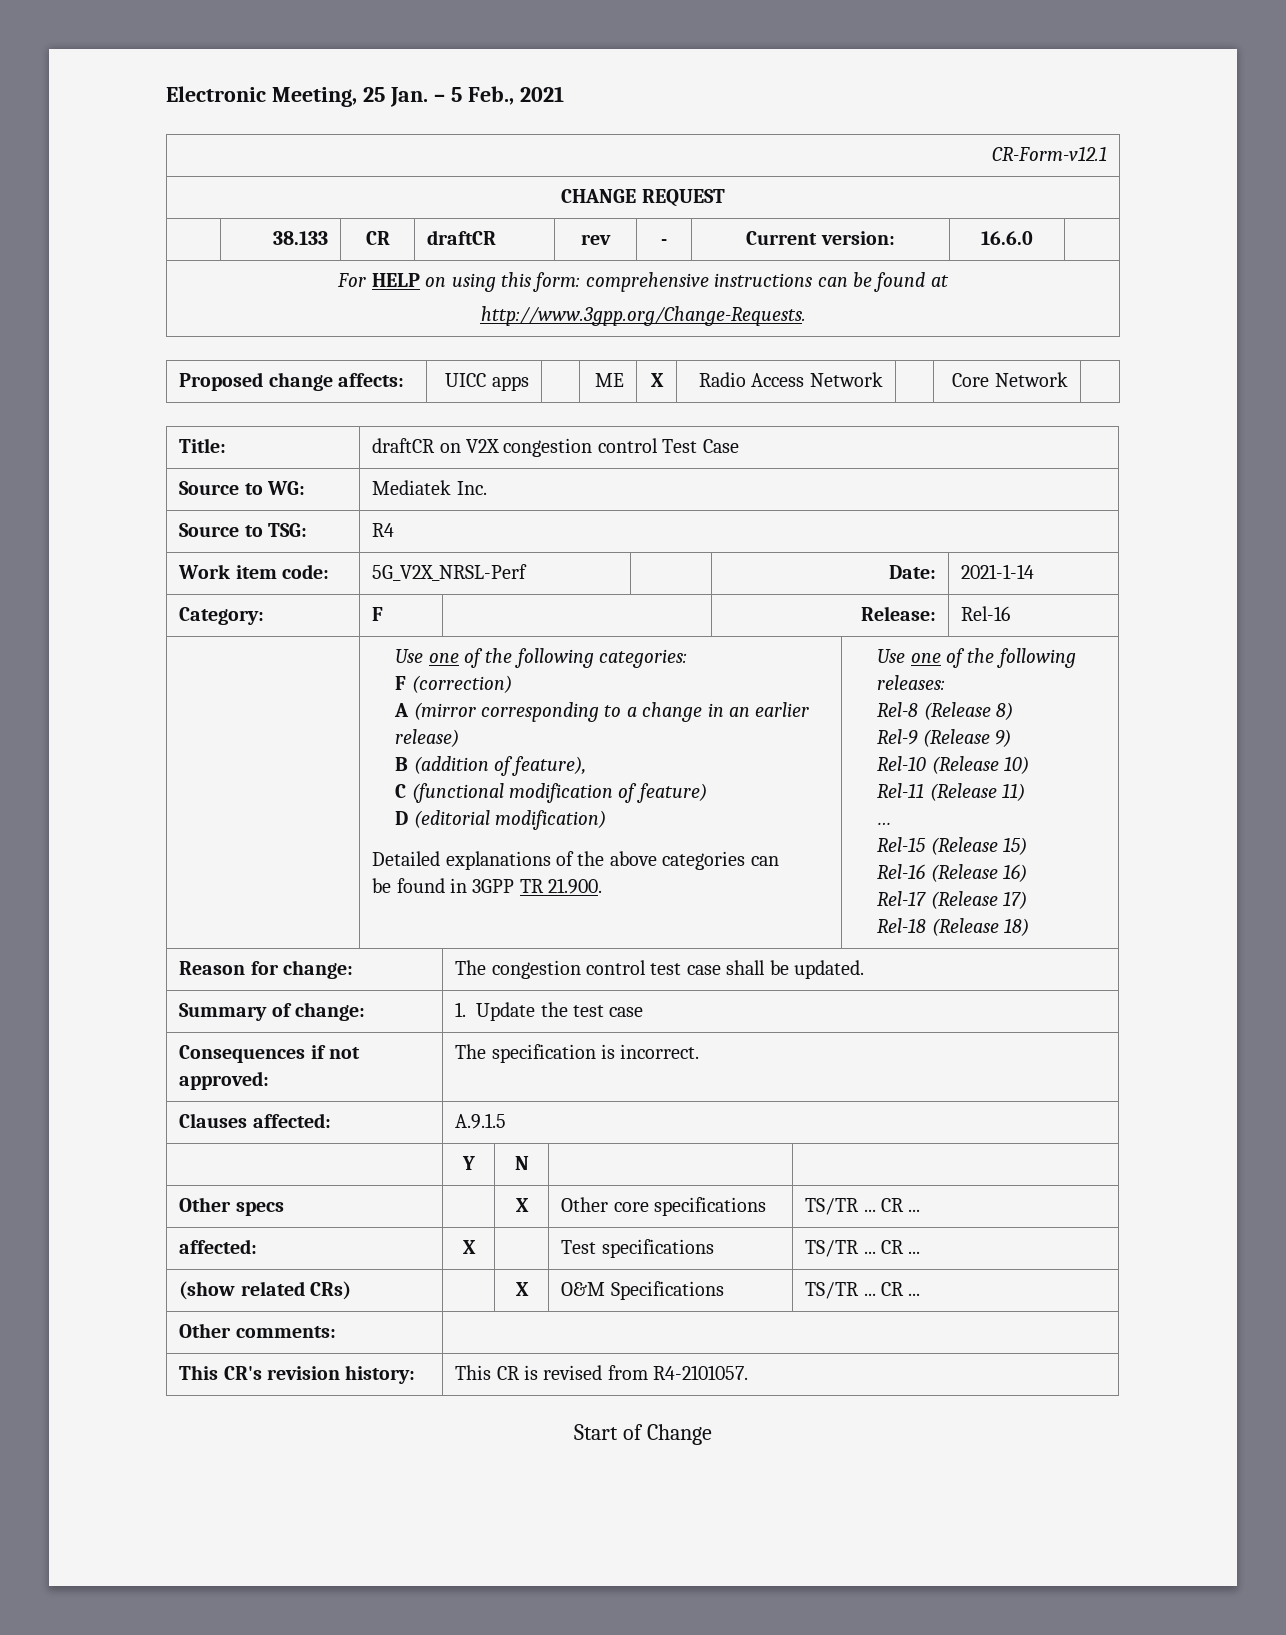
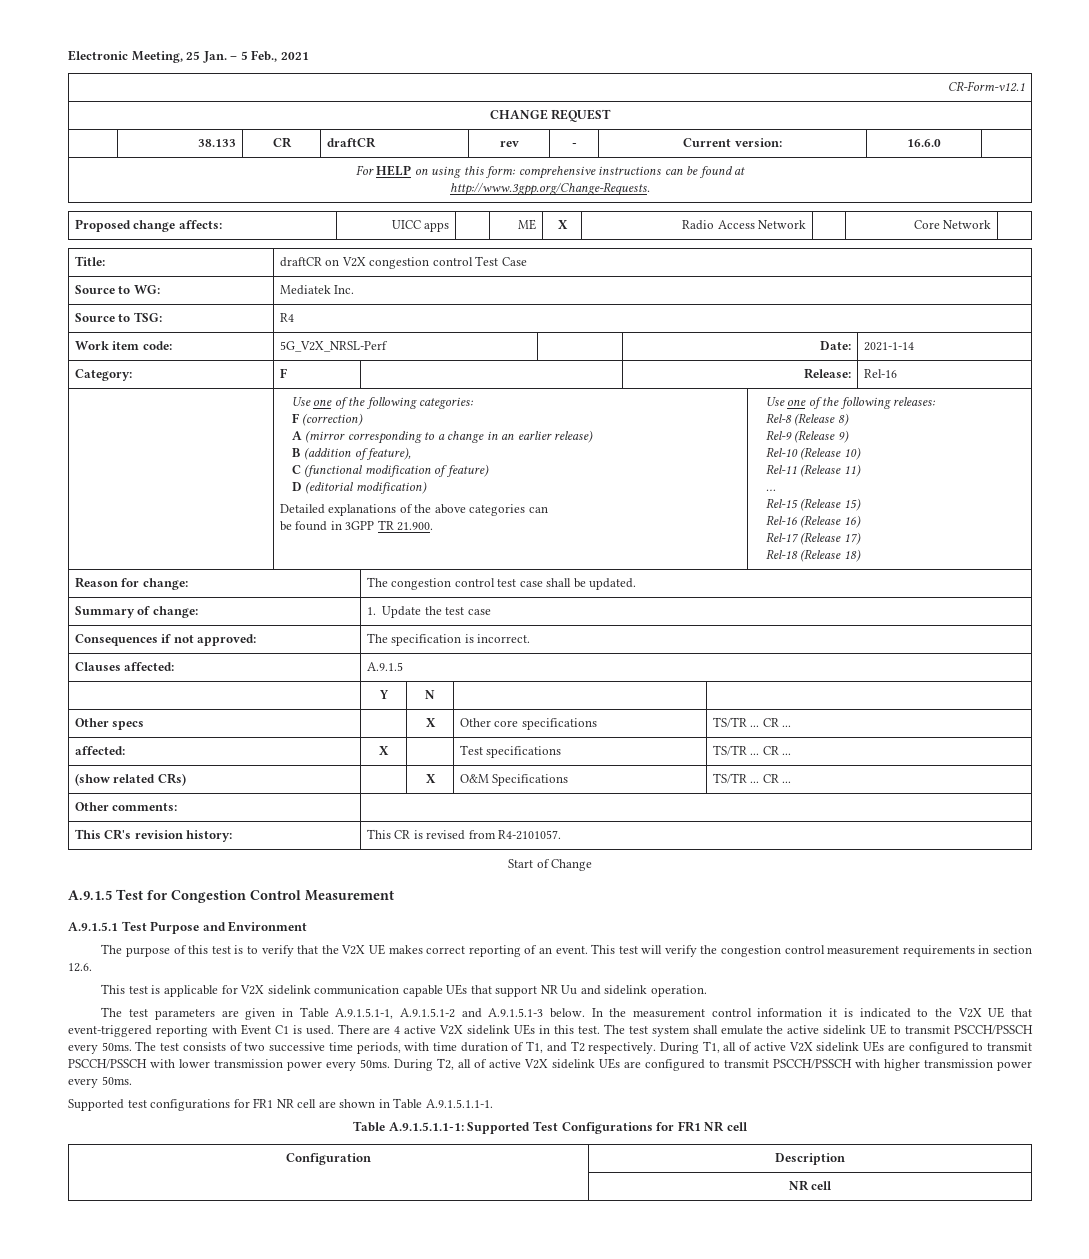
(712, 1434) none -> [68,889,394,903] [68,921,308,934] [101,944,1032,957] [68,963,92,972] [101,984,707,997] [101,1007,1033,1020] [68,1024,1034,1037] [68,1041,1033,1054] [68,1058,1032,1071] [68,1076,132,1088] [68,1098,493,1111] [353,1121,748,1134] [286,1153,371,1165] [775,1153,845,1165] [788,1180,833,1191] // A.9.1.5 Test for Congestion Control Measurement // A.9.1.5.1 Test Purpose and Environment // The purpose of this test is to verify that the V2X UE makes correct reporting of an event. This test will verify the congestion control measurement requirements in section 12.6. // This test is applicable for V2X sidelink communication capable UEs that support NR Uu and sidelink operation. // The test parameters are given in Table A.9.1.5.1-1, A.9.1.5.1-2 and A.9.1.5.1-3 below. In the measurement control information it is indicated to the V2X UE that event-triggered reporting with Event C1 is used. There are 4 active V2X sidelink UEs in this test. The test system shall emulate the active sidelink UE to transmit PSCCH/PSSCH every 50ms. The test consists of two successive time periods, with time duration of T1, and T2 respectively. During T1, all of active V2X sidelink UEs are configured to transmit PSCCH/PSSCH with lower transmission power every 50ms. During T2, all of active V2X sidelink UEs are configured to transmit PSCCH/PSSCH with higher transmission power every 50ms. // Supported test configurations for FR1 NR cell are shown in Table A.9.1.5.1.1-1. // Table A.9.1.5.1.1-1: Supported Test Configurations for FR1 NR cell // Configuration | Description // | NR cell

